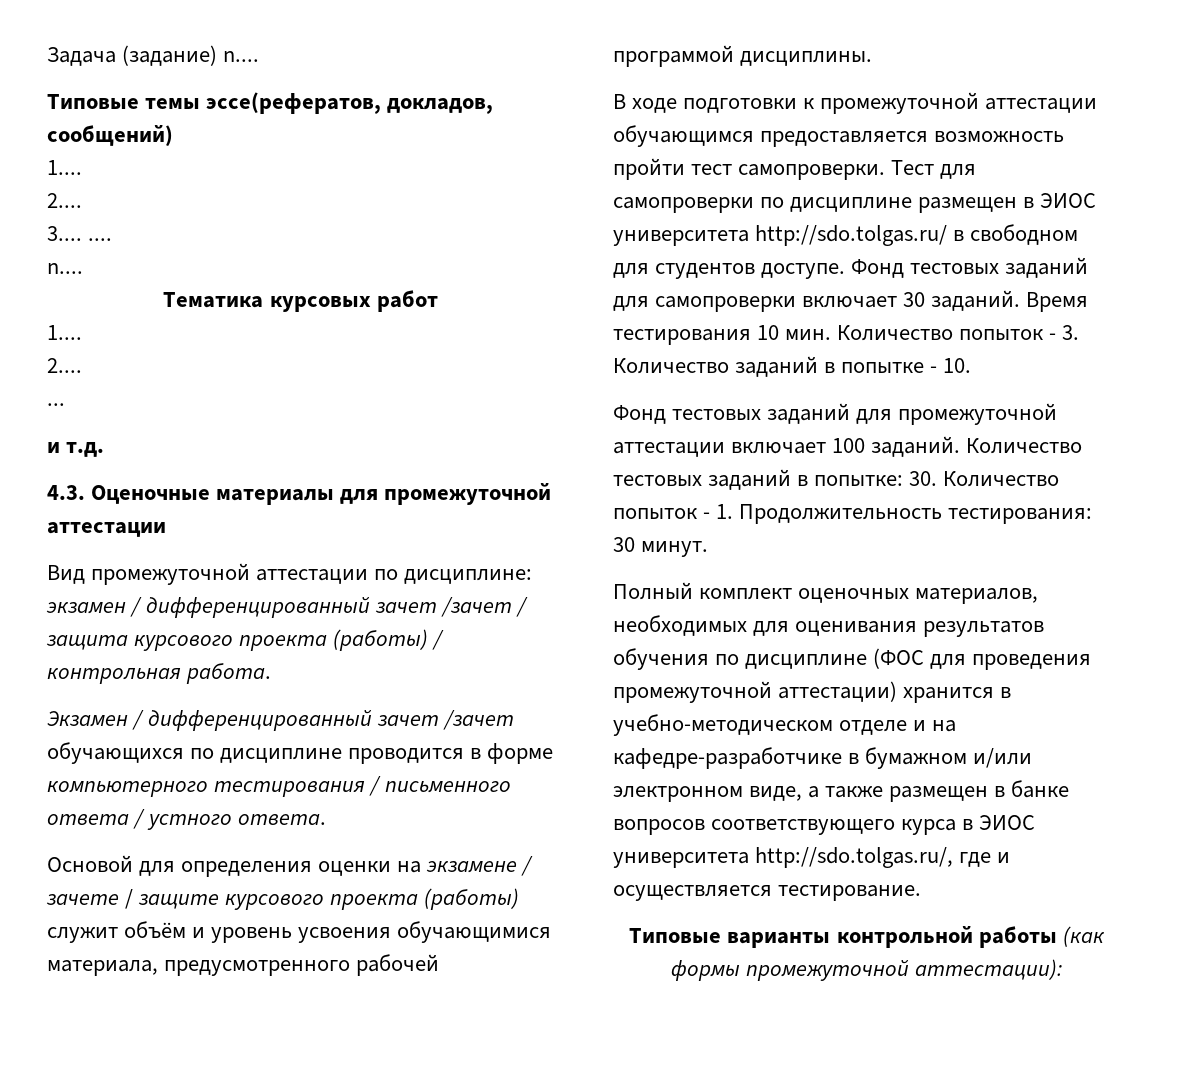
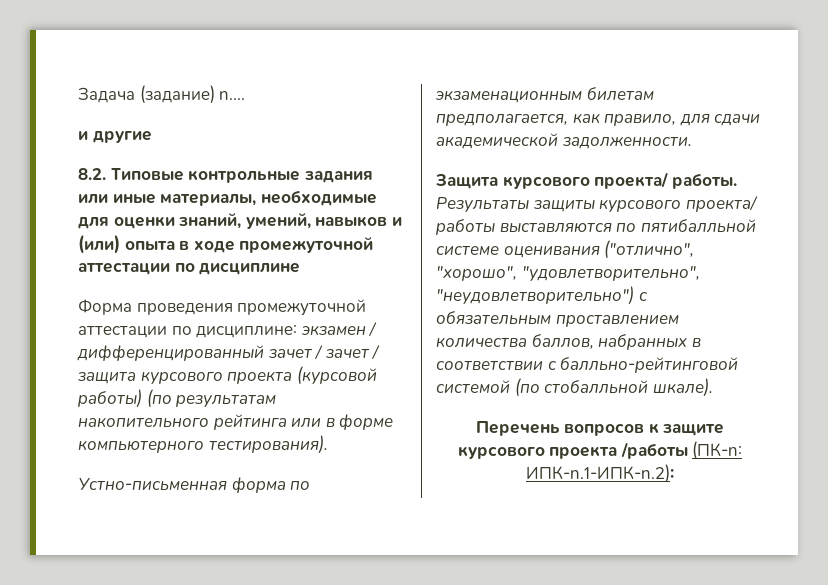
[47,92,494,114] [47,125,173,146] [47,160,82,175] [47,193,82,208] [47,226,113,241] [47,263,83,274] [163,290,438,312] [47,325,82,340] [47,358,82,373] [47,403,65,406] [47,442,105,457] [47,483,552,505] [47,522,166,537] [47,565,85,584] Типовые темы эссе(рефератов, докладов, сообщений) // 1.... // 2.... // 3.... .... // n.... // Тематика курсовых работ // 1.... // 2.... // ... // и т.д. // 4.3. Оценочные материалы для промежуточной аттестации // Вид -> [78,131,152,143] [78,168,373,183] [78,190,377,206] [78,213,402,229] [78,234,374,254] [78,262,301,275] [78,299,233,315] и другие // 8.2. Типовые контрольные задания или иные материалы, необходимые для оценки знаний, умений, навыков и (или) опыта в ходе промежуточной аттестации по дисциплине // Форма проведения
[441,597,513,617] /зачет -> [314,344,370,360] / зачет
[333,629,445,651] [47,663,272,684] [47,710,515,731] [47,742,554,764] [47,776,512,797] [47,809,327,830] [47,855,534,877] [46,888,520,910] [47,921,552,943] [47,954,440,976] [613,45,873,67] [613,92,1098,114] [613,125,1065,147] [613,158,977,180] [613,193,1097,213] [613,224,1079,246] [613,257,1089,279] [613,290,1089,312] [613,325,1080,345] [613,356,972,377] [613,403,1058,425] [613,436,1083,457] [613,469,1060,490] [613,504,1093,524] [613,537,709,557] [613,582,1039,604] [613,615,1045,637] [613,648,1092,670] [613,681,1012,703] [613,714,957,736] [613,747,1033,769] [613,780,1070,802] [613,815,1036,835] [613,847,1011,868] [613,885,922,901] [629,926,1104,948] [670,959,1063,981] (работы) / контрольная работа. // Экзамен / дифференцированный зачет /зачет обучающихся по дисциплине проводится в форме компьютерного тестирования / письменного ответа / устного ответа. // Основой для определения оценки на экзамене / зачете / защите курсового проекта (работы) служит объём и уровень усвоения обучающимися материала, предусмотренного рабочей программой дисциплины. // В ходе подготовки к промежуточной аттестации обучающимся предоставляется возможность пройти тест самопроверки. Тест для самопроверки по дисциплине размещен в ЭИОС университета http://sdo.tolgas.ru/ в свободном для студентов доступе. Фонд тестовых заданий для самопроверки включает 30 заданий. Время тестирования 10 мин. Количество попыток - 3. Количество заданий в попытке - 10. // Фонд тестовых заданий для промежуточной аттестации включает 100 заданий. Количество тестовых заданий в попытке: 30. Количество попыток - 1. Продолжительность тестирования: 30 минут. // Полный комплект оценочных материалов, необходимых для оценивания результатов обучения по дисциплине (ФОС для проведения промежуточной аттестации) хранится в учебно-методическом отделе и на кафедре-разработчике в бумажном и/или электронном виде, а также размещен в банке вопросов соответствующего курса в ЭИОС университета http://sdo.tolgas.ru/, где и осуществляется тестирование. // Типовые варианты контрольной работы (как формы промежуточной аттестации): -> [296,366,377,385] [78,389,277,408] [78,414,394,430] [78,435,328,454] [78,477,311,493] [435,87,654,103] [436,113,761,126] [436,133,692,149] [435,172,737,189] [436,195,758,213] [436,219,756,235] [436,240,695,259] [436,266,700,282] [436,286,648,305] [436,311,679,327] [436,334,701,350] [436,357,739,373] [436,378,713,397] [475,421,725,436] [457,441,743,460] [526,464,674,483] (курсовой работы) (по результатам накопительного рейтинга или в форме компьютерного тестирования). // Устно-письменная форма по экзаменационным билетам предполагается, как правило, для сдачи академической задолженности. // Защита курсового проекта/ работы. Результаты защиты курсового проекта/ работы выставляются по пятибалльной системе оценивания ("отлично", "хорошо", "удовлетворительно", "неудовлетворительно") с обязательным проставлением количества баллов, набранных в соответствии с балльно-рейтинговой системой (по стобалльной шкале). // Перечень вопросов к защите курсового проекта /работы (ПК-n: ИПК-n.1-ИПК-n.2):

